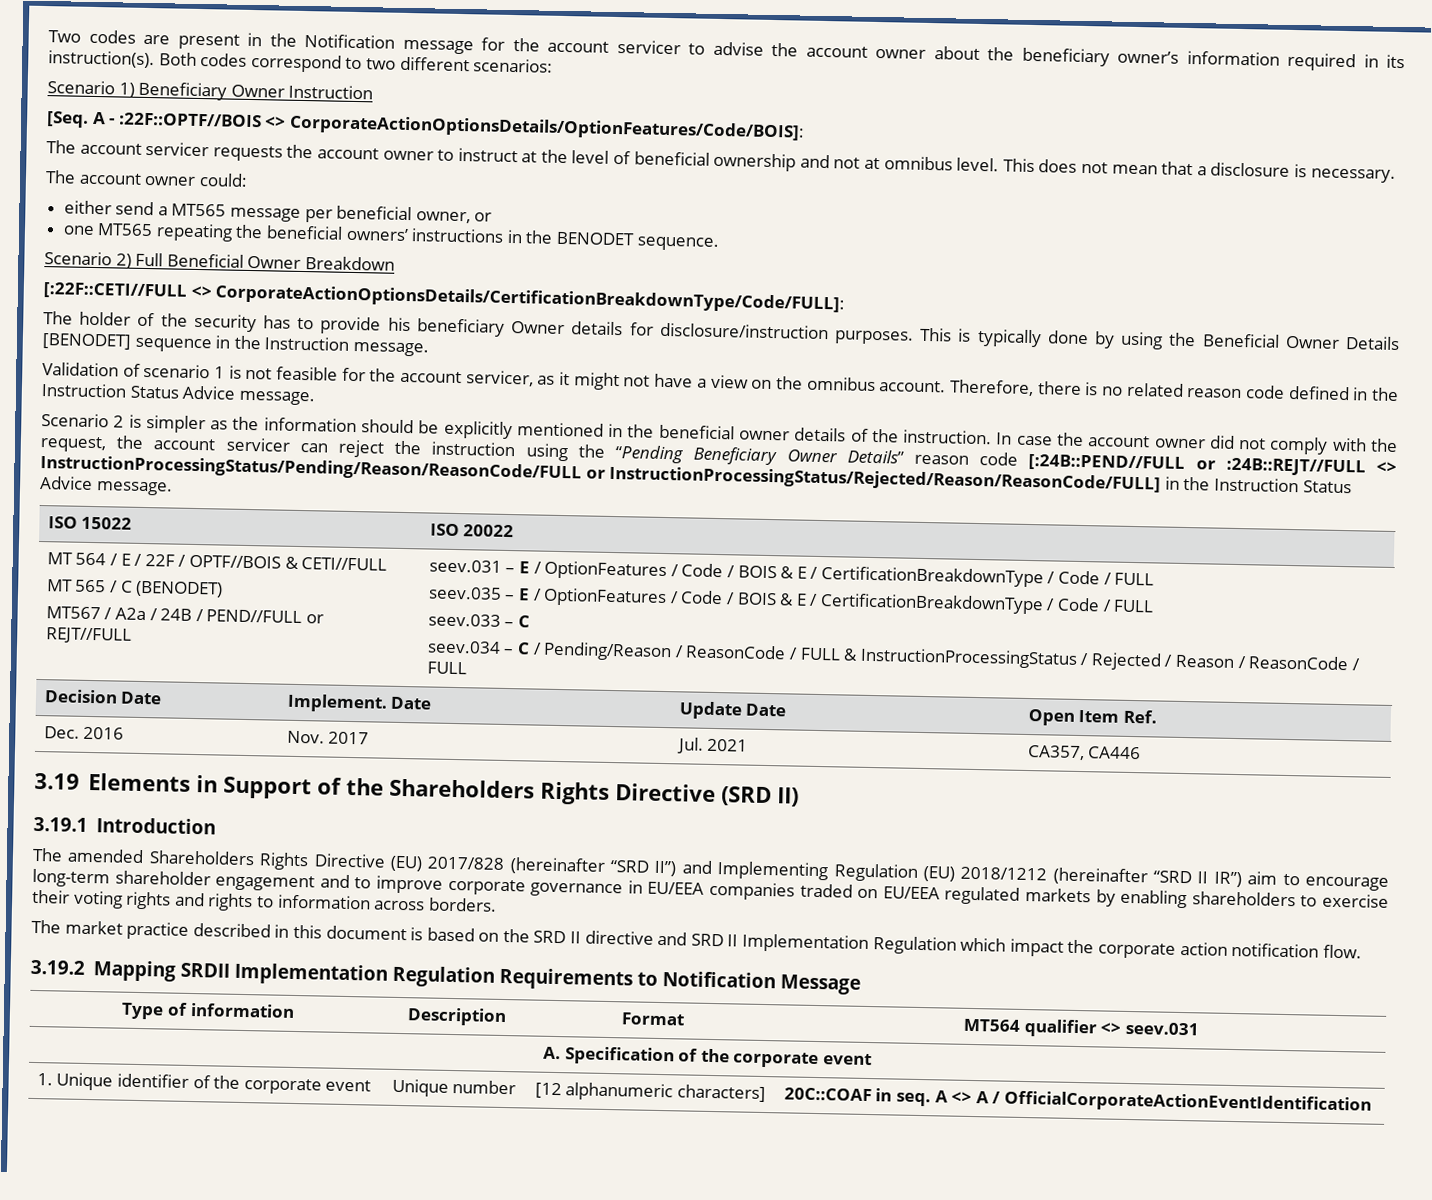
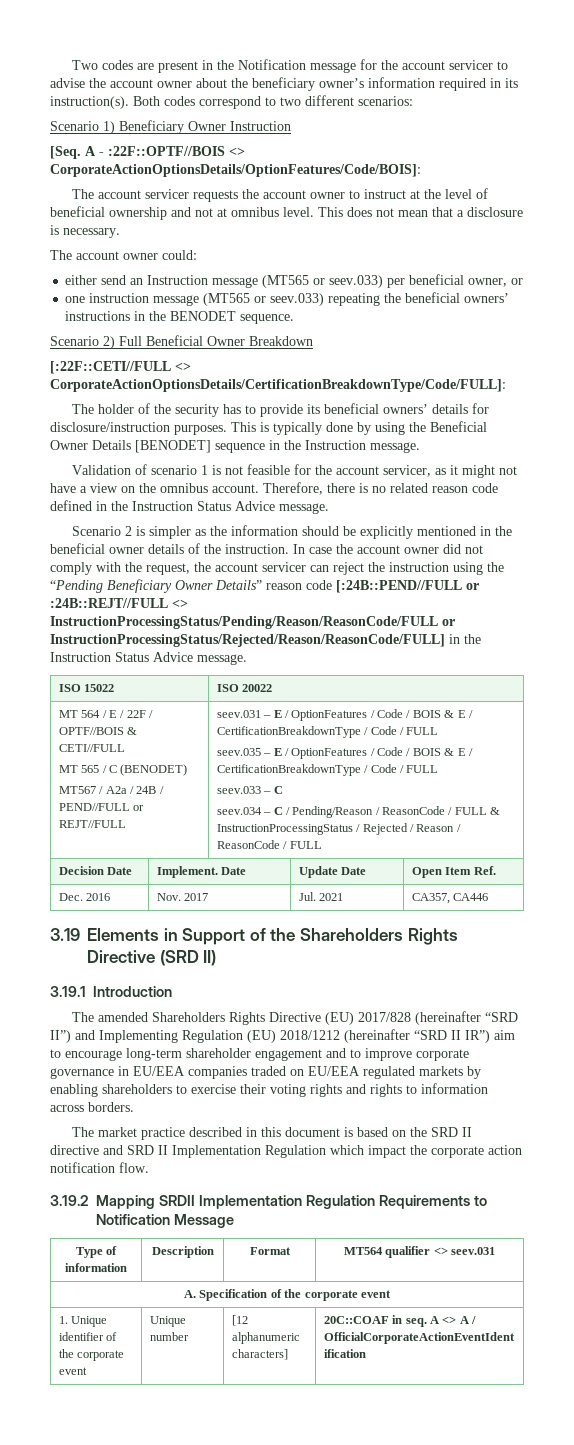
[157,203,302,222] a MT565 message -> [130,275,384,288] an Instruction message (MT565 or seev.033)
[97,223,154,237] MT565 -> [89,293,325,306] instruction message (MT565 or seev.033)
[387,317,566,337] his beneficiary Owner -> [307,403,429,414] its beneficial owners’

